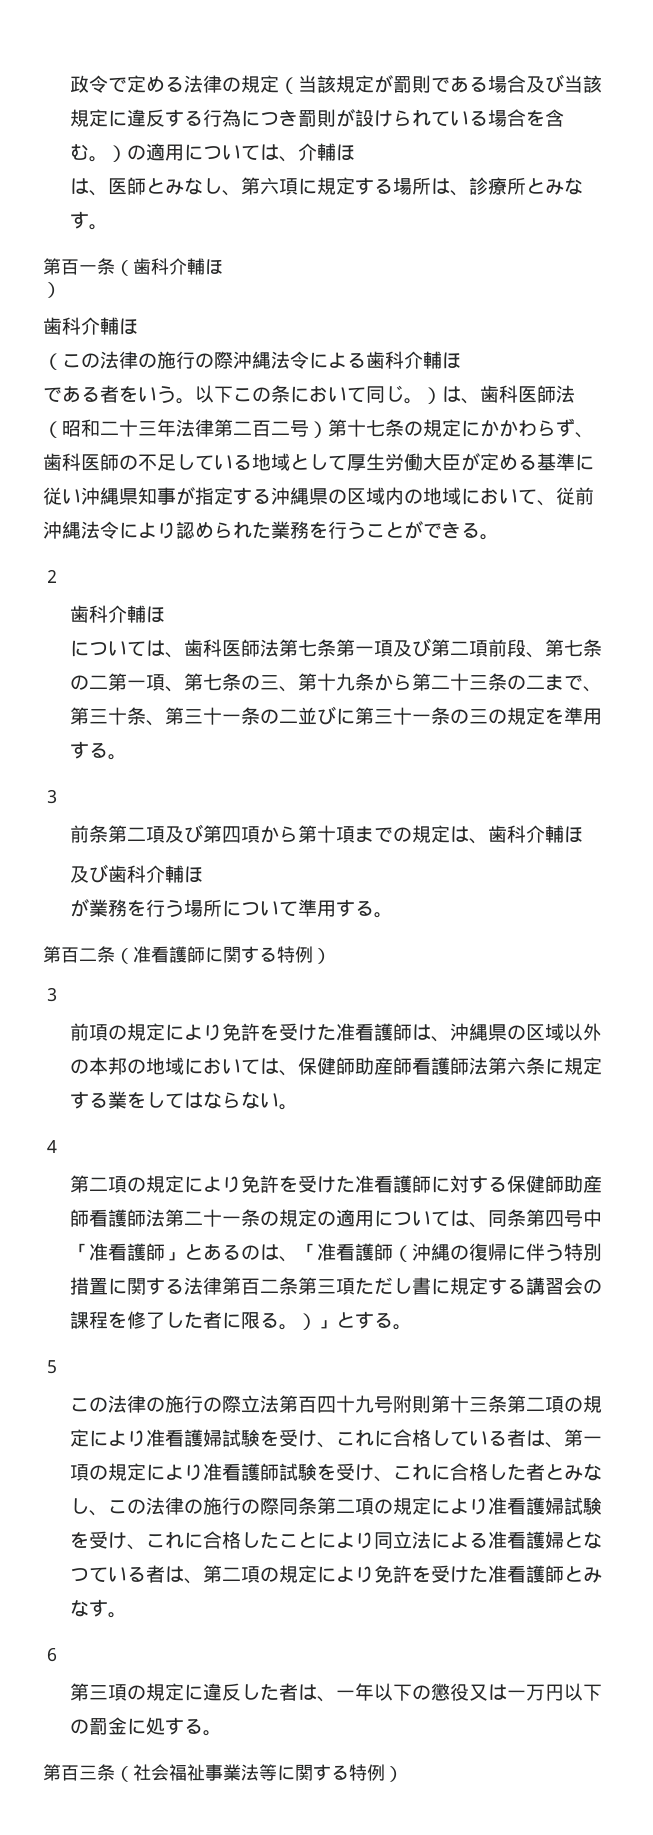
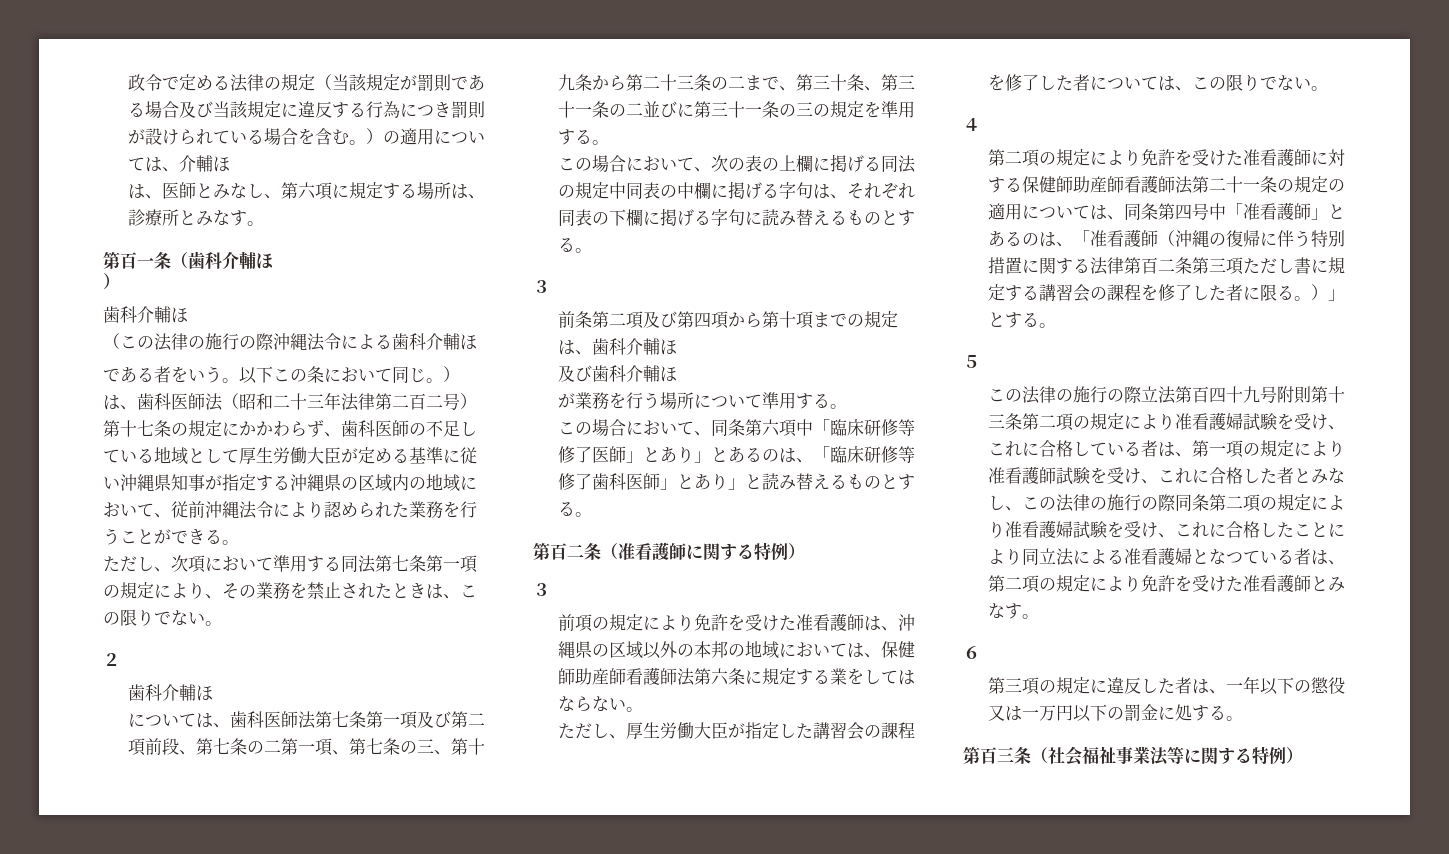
(499, 537) none -> [103,555,477,573] [103,582,477,600] [103,609,222,626] // ただし、次項において準用する同法第七条第一項の規定により、その業務を禁止されたときは、この限りでない。
(127, 757) none -> [558,154,917,173] [558,181,916,199] [558,208,916,226] [558,237,593,253] // この場合において、次の表の上欄に掲げる同法の規定中同表の中欄に掲げる字句は、それぞれ同表の下欄に掲げる字句に読み替えるものとする。
(393, 915) none -> [558,419,916,437] [558,446,916,463] [558,473,916,490] [558,501,593,517] // この場合において、同条第六項中「臨床研修等修了医師」とあり」とあるのは、「臨床研修等修了歯科医師」とあり」と読み替えるものとする。
(298, 1107) none -> [558,722,916,740] [988,74,1329,91] // ただし、厚生労働大臣が指定した講習会の課程を修了した者については、この限りでない。

